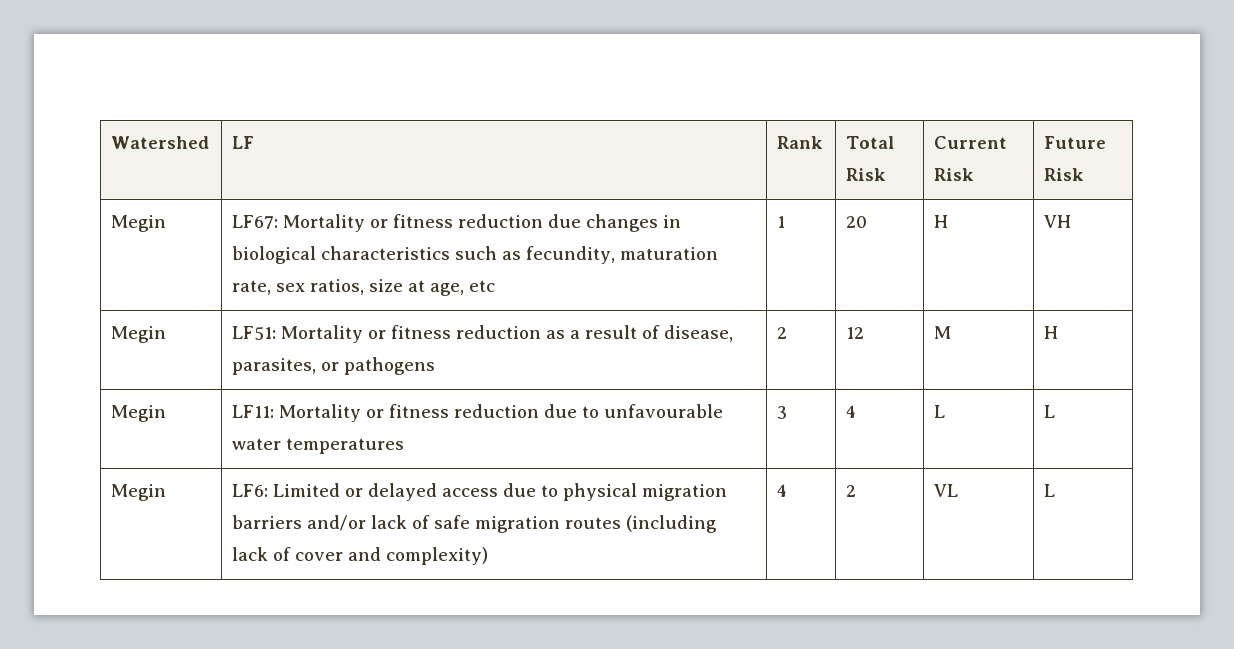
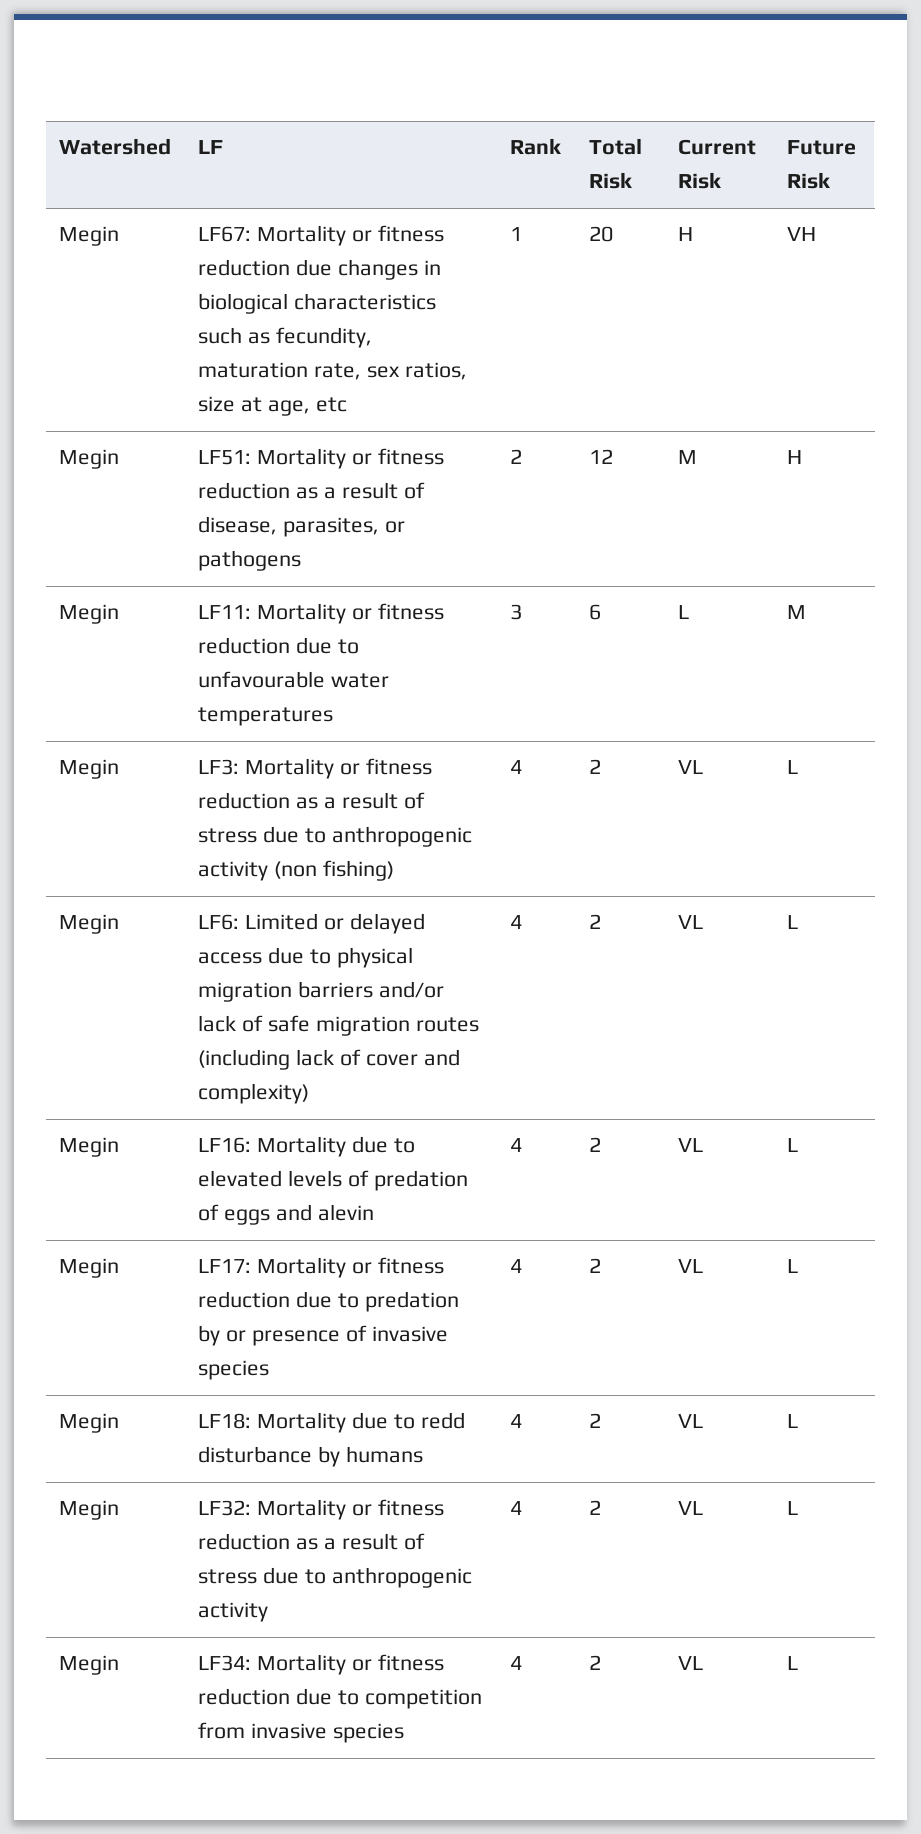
[846,405,857,418] [934,405,946,418] | 4 | L -> [589,604,602,620] [678,605,690,619] [787,605,807,619] [59,759,120,779] [198,758,432,779] [198,792,425,809] [198,826,472,847] [198,860,395,881] [510,760,523,774] [589,759,602,774] [678,760,704,774] | 6 | L | M // Megin | LF3: Mortality or fitness reduction as a result of stress due to anthropogenic activity (non fishing) | 4 | 2 | VL
(1056, 490) none -> [59,1137,120,1157] [198,1136,415,1157] [198,1170,468,1191] [198,1204,374,1225] [510,1138,523,1152] [589,1137,602,1152] [678,1138,704,1152] [787,1138,799,1152] [59,1258,120,1278] [198,1257,444,1278] [198,1291,459,1312] [198,1325,448,1346] [198,1360,270,1380] [510,1259,523,1273] [589,1258,602,1273] [678,1259,704,1273] [787,1259,799,1273] [59,1413,120,1433] [198,1412,465,1433] [198,1446,424,1467] [510,1414,523,1428] [589,1413,602,1428] [678,1414,704,1428] [787,1414,799,1428] [59,1500,120,1520] [198,1499,444,1520] [198,1533,425,1550] [198,1567,472,1588] [198,1602,269,1622] [510,1501,523,1515] [589,1500,602,1515] [678,1501,704,1515] [787,1501,799,1515] [59,1655,120,1675] [198,1654,444,1675] [198,1688,482,1709] [198,1722,405,1743] [510,1656,523,1670] [589,1655,602,1670] [678,1656,704,1670] [787,1656,799,1670] // Megin | LF16: Mortality due to elevated levels of predation of eggs and alevin | 4 | 2 | VL | L // Megin | LF17: Mortality or fitness reduction due to predation by or presence of invasive species | 4 | 2 | VL | L // Megin | LF18: Mortality due to redd disturbance by humans | 4 | 2 | VL | L // Megin | LF32: Mortality or fitness reduction as a result of stress due to anthropogenic activity | 4 | 2 | VL | L // Megin | LF34: Mortality or fitness reduction due to competition from invasive species | 4 | 2 | VL | L

